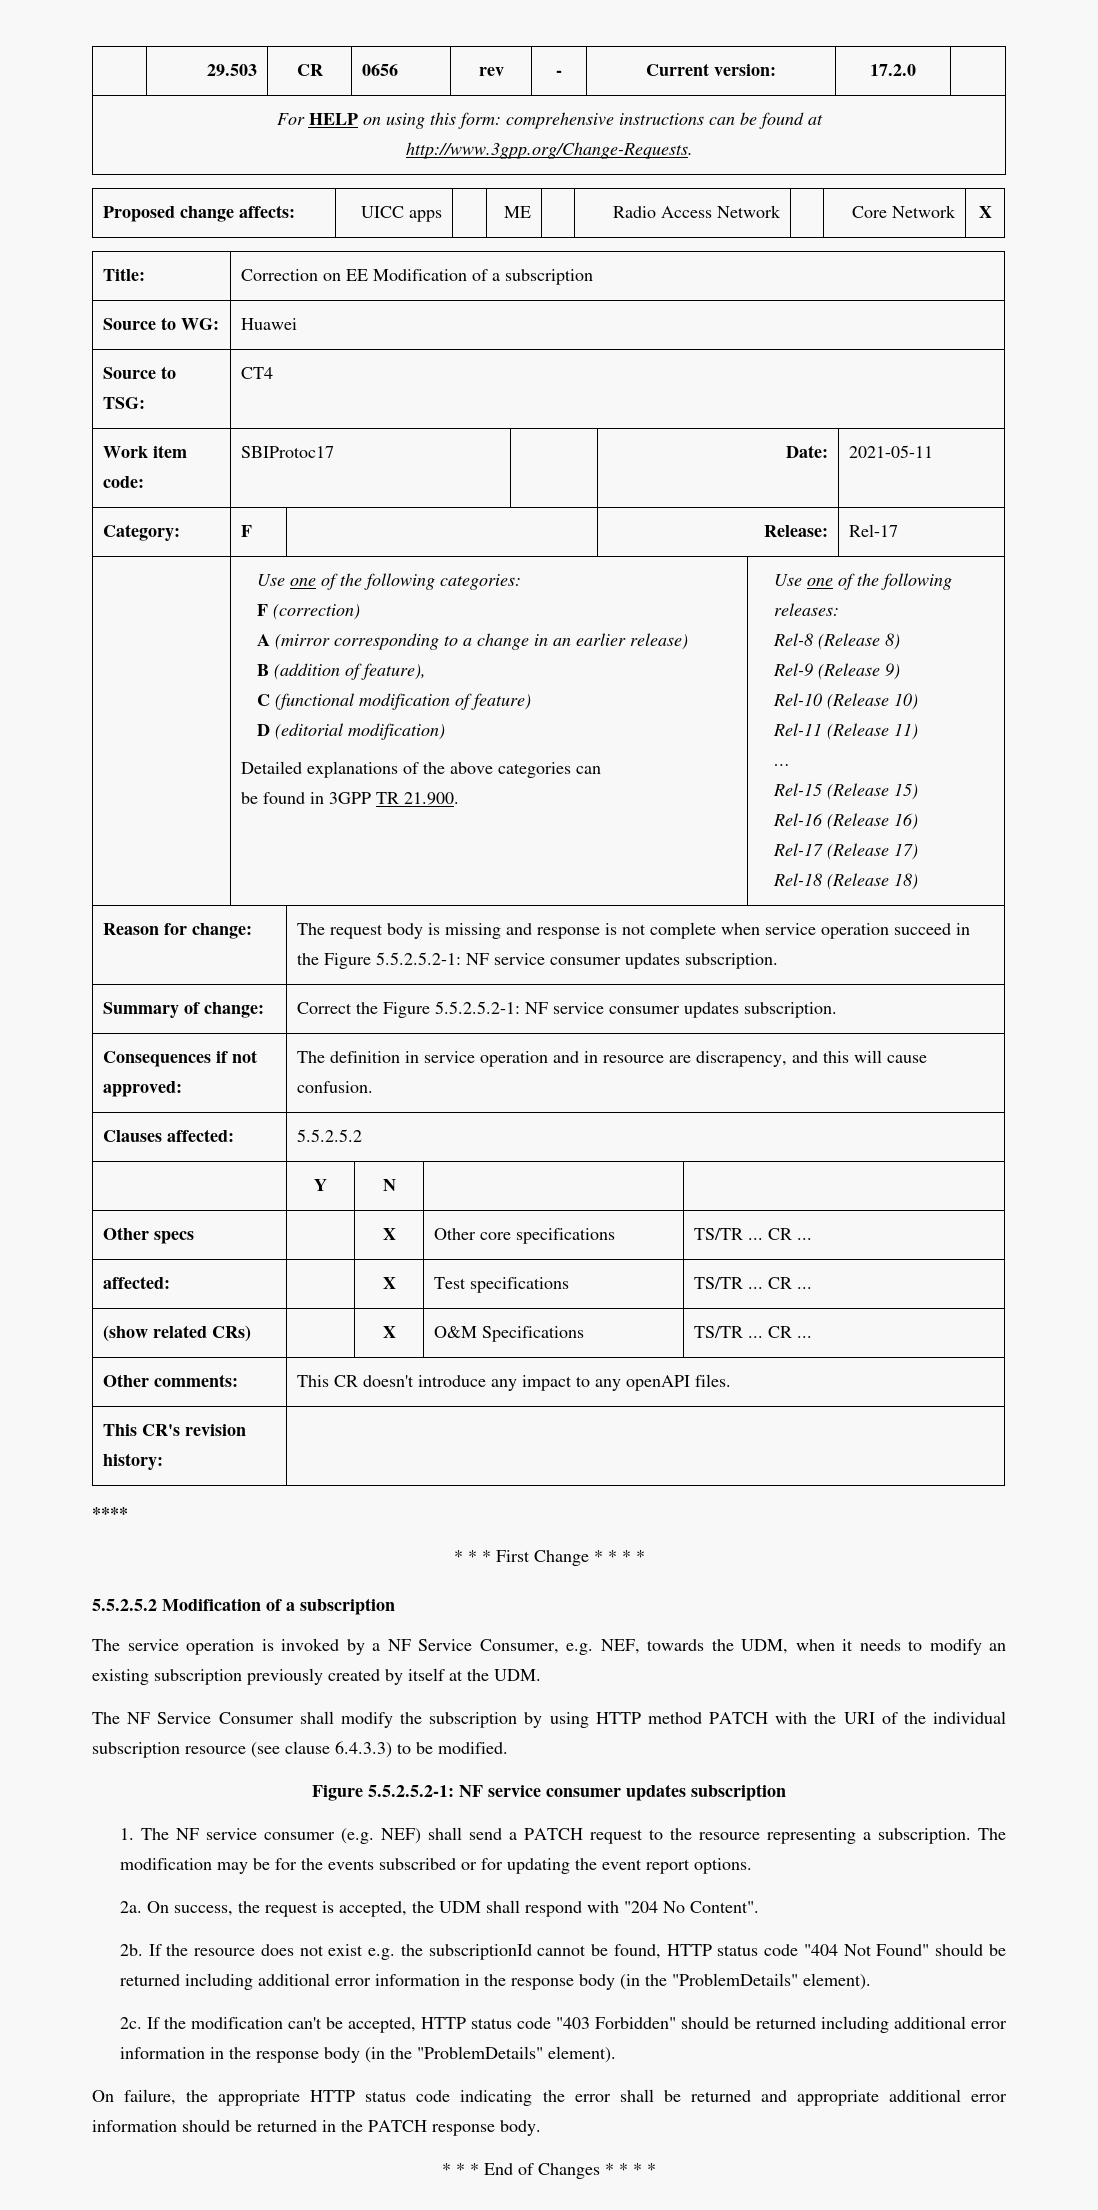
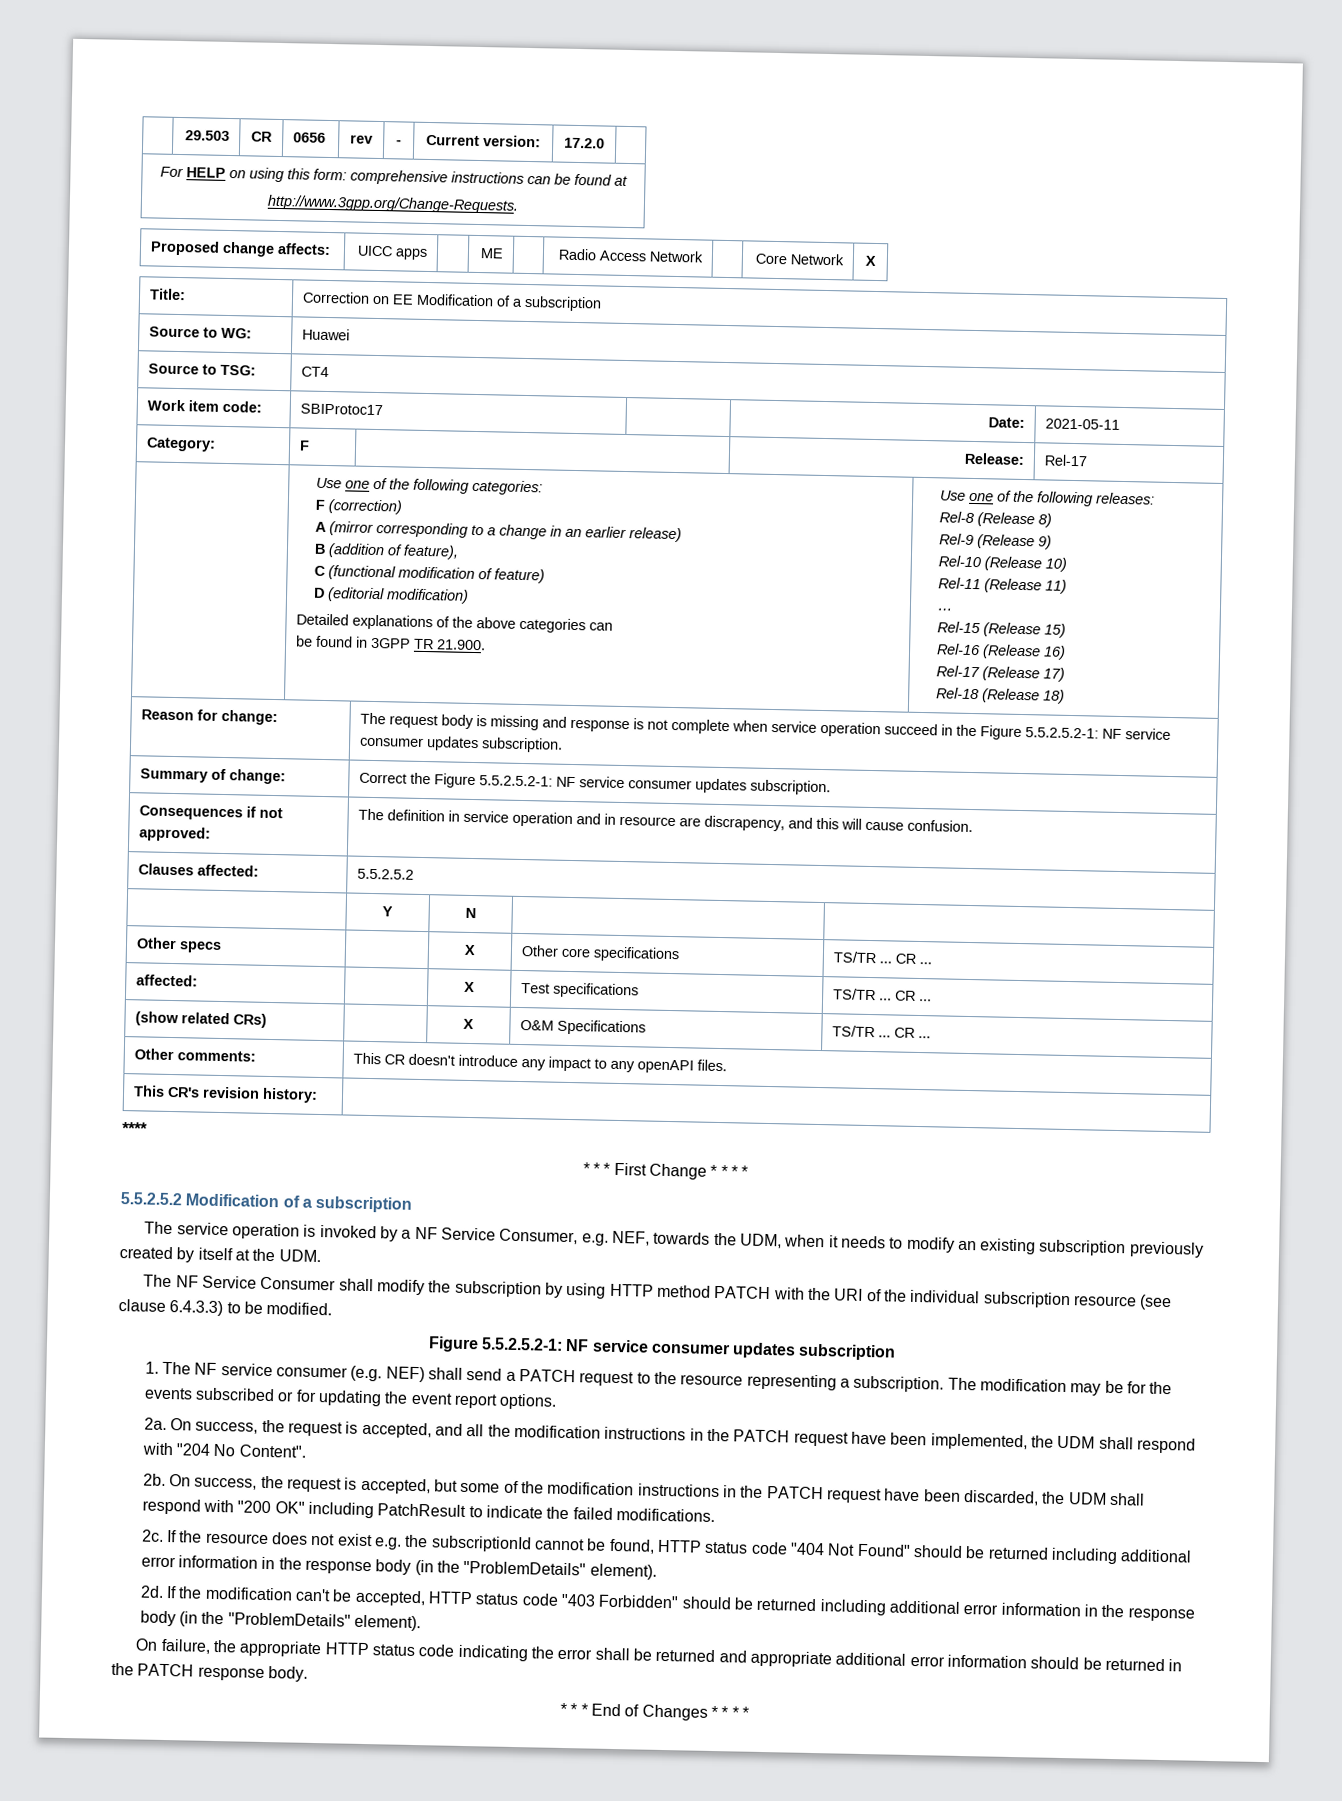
(407, 1909) none -> [435,1423,1028,1451] and all the modification instructions in the PATCH request have been implemented,
(143, 1950) none -> [169,1474,1145,1506] [141,1498,715,1522] [141,1529,164,1542] On success, the request is accepted, but some of the modification instructions in the PATCH request have been discarded, the UDM shall respond with "200 OK" including PatchResult to indicate the failed modifications. // 2c.
[119,2017,142,2029] 2c. -> [139,1585,164,1598] 2d.

